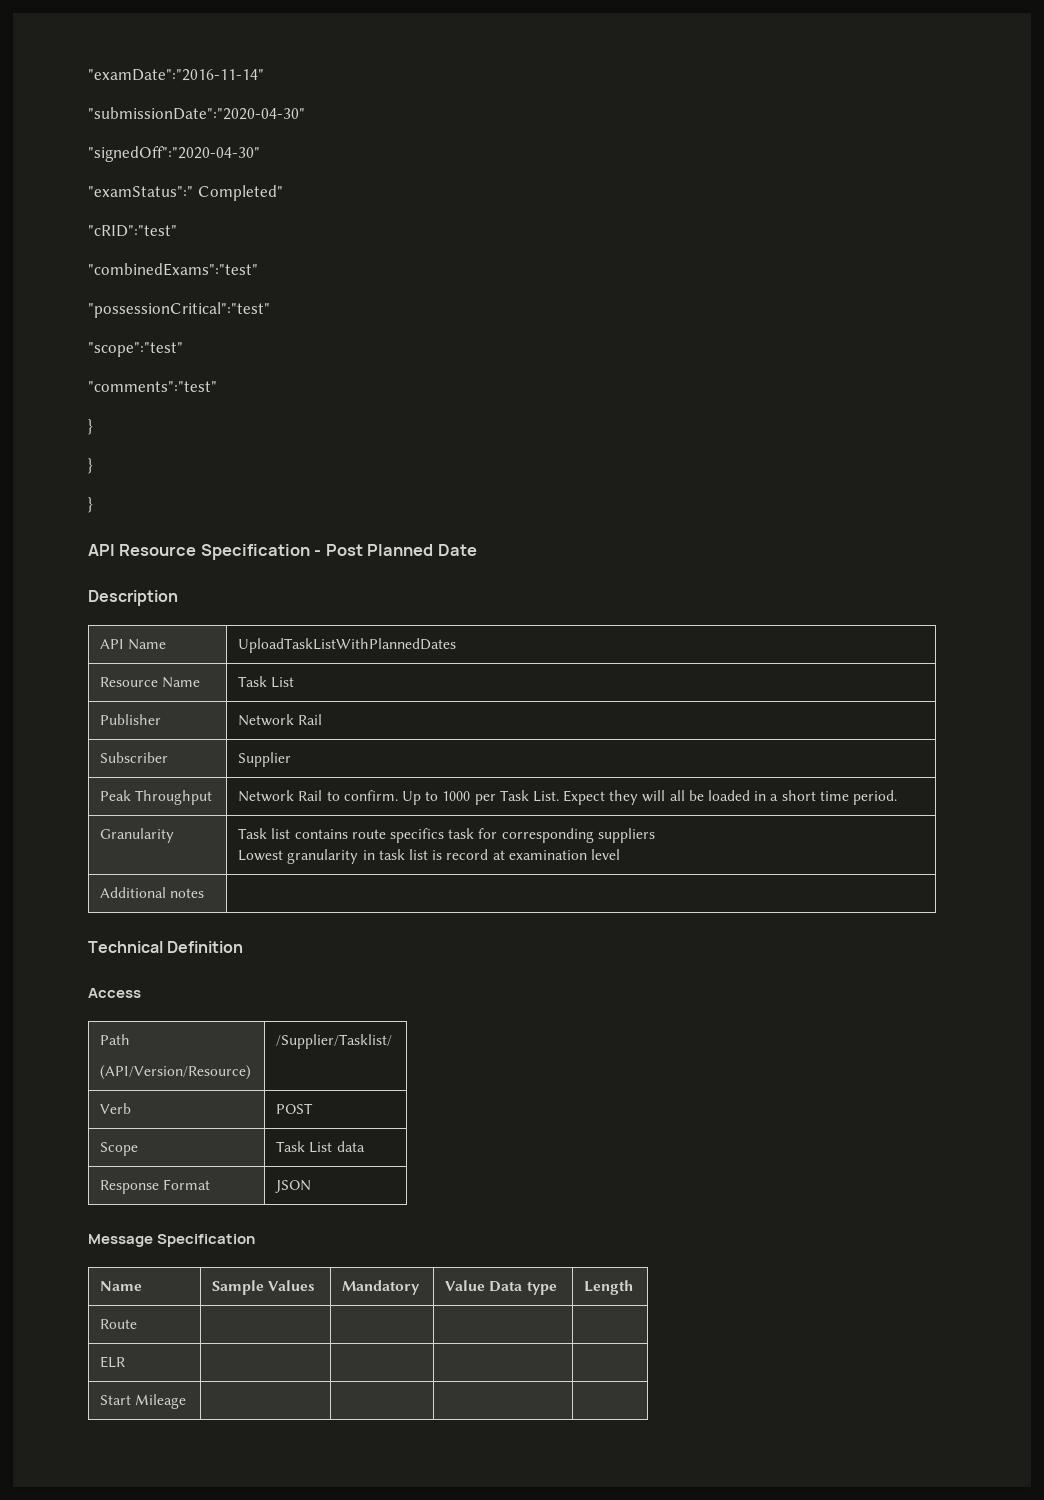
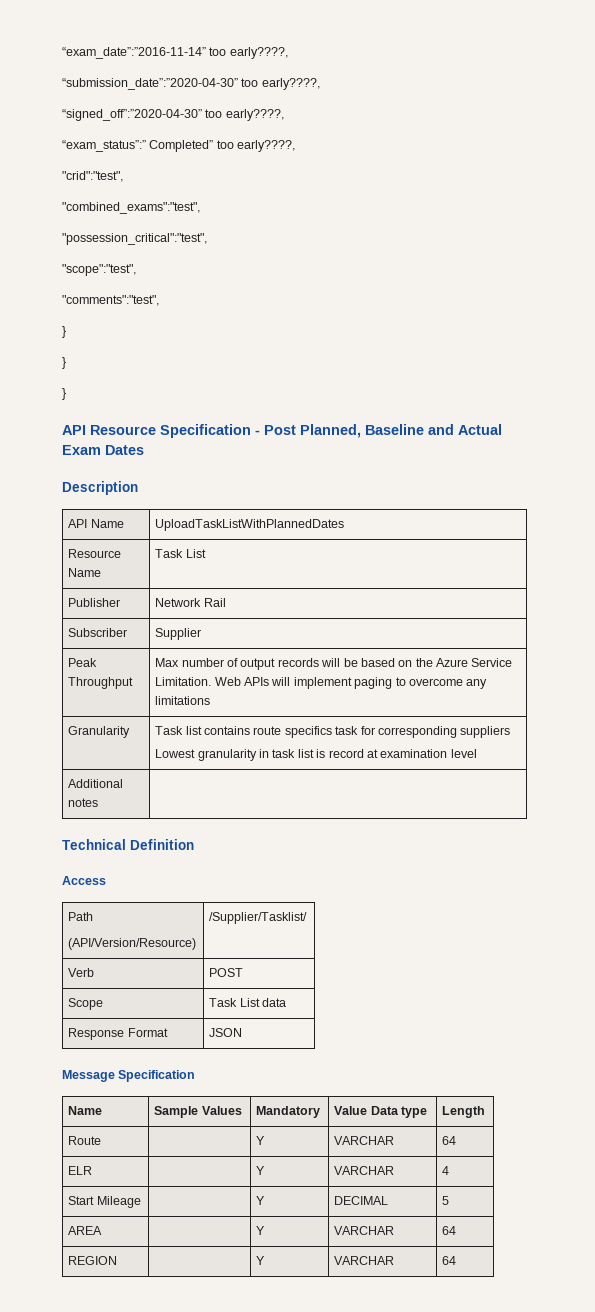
[88,69,264,81] [88,107,305,120] [88,146,260,162] [88,185,283,201] [88,225,177,237] [88,263,258,276] [88,302,270,318] [88,342,183,357] [88,381,217,392] "examDate":"2016-11-14" // "submissionDate":"2020-04-30" // "signedOff":"2020-04-30" // "examStatus":" Completed" // "cRID":"test" // "combinedExams":"test" // "possessionCritical":"test" // "scope":"test" // "comments":"test" -> [62,47,288,59] [62,78,320,90] [62,109,284,121] [62,140,296,152] [62,171,123,182] [62,202,200,214] [62,233,207,245] [62,264,136,276] [62,295,159,306] “exam_date”:”2016-11-14” too early????, // “submission_date”:”2020-04-30” too early????, // “signed_off”:”2020-04-30” too early????, // “exam_status”:” Completed” too early????, // "crid":"test", // "combined_exams":"test", // "possession_critical":"test", // "scope":"test", // "comments":"test",
[367,544,477,556] Planned Date -> [300,424,502,438] [62,445,144,455] Planned, Baseline and Actual Exam Dates
[238,790,897,805] Network Rail to confirm. Up to 1000 per Task List. Expect they will all be loaded in a short time period. -> [155,658,513,670] [155,677,488,689] [155,696,211,705] Max number of output records will be based on the Azure Service Limitation. Web APIs will implement paging to overcome any limitations
[100,1356,126,1368] [100,1394,187,1409] | | // ELR | | | | // Start Mileage | | | | -> [256,1136,266,1145] [334,1136,395,1145] [442,1136,457,1145] [68,1166,93,1175] [256,1166,266,1175] [334,1166,395,1175] [442,1166,450,1175] [68,1196,141,1208] [256,1196,266,1205] [334,1196,389,1205] [442,1196,450,1205] [68,1226,103,1235] [256,1226,266,1235] [334,1226,395,1235] [442,1226,457,1235] [68,1256,118,1265] [256,1256,266,1265] [334,1256,395,1265] [442,1256,457,1265] Y | VARCHAR | 64 // ELR | | Y | VARCHAR | 4 // Start Mileage | | Y | DECIMAL | 5 // AREA | | Y | VARCHAR | 64 // REGION | | Y | VARCHAR | 64

